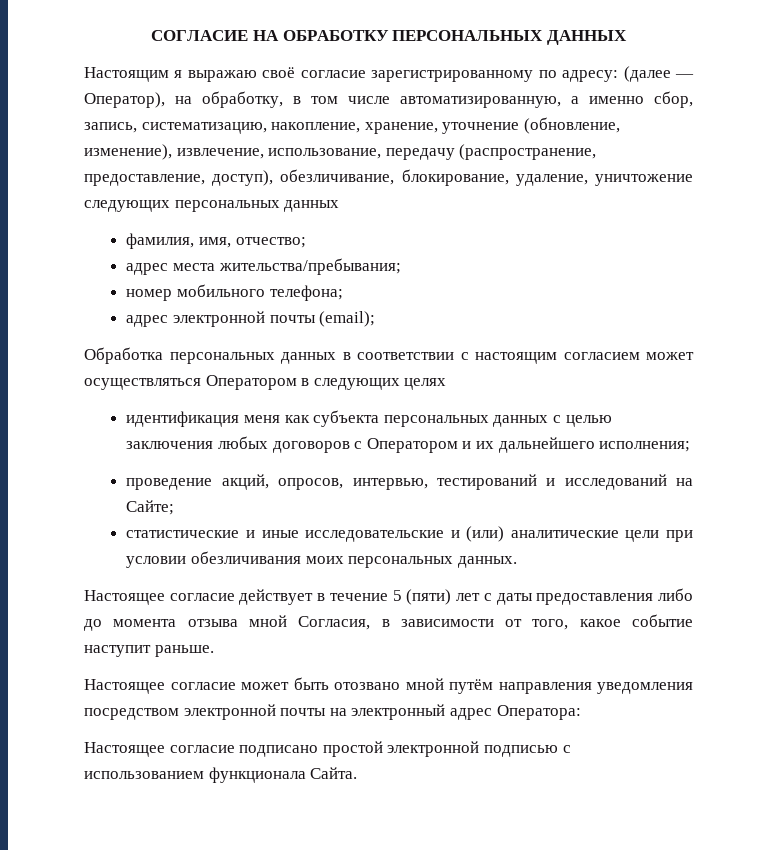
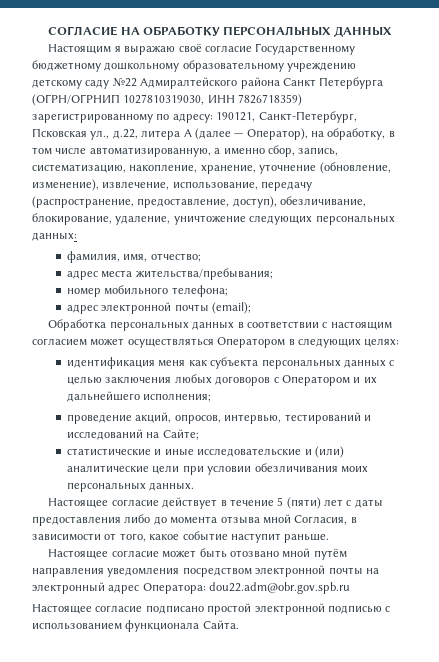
[371,70,619,82] зарегистрированному по адресу: -> [255,43,356,55] [32,60,357,72] [32,77,384,89] [32,94,303,106] [32,111,357,123] [32,128,192,140] Государственному бюджетному дошкольному образовательному учреждению детскому саду №22 Адмиралтейского района Санкт Петербурга (ОГРН/ОГРНИП 1027810319030, ИНН 7826718359) зарегистрированному по адресу: 190121, Санкт-Петербург, Псковская ул., д.22, литера А
[284,200,340,212] данных -> [32,232,77,241] данных:
[404,378,447,390] целях -> [364,338,400,347] целях:
(581, 712) none -> [209,582,351,594] dou22.adm@obr.gov.spb.ru

